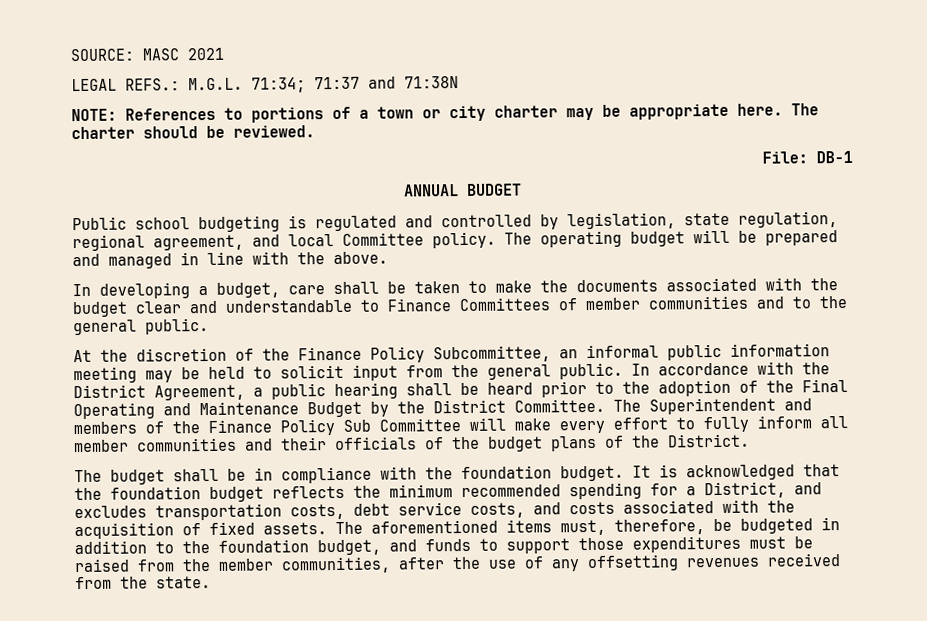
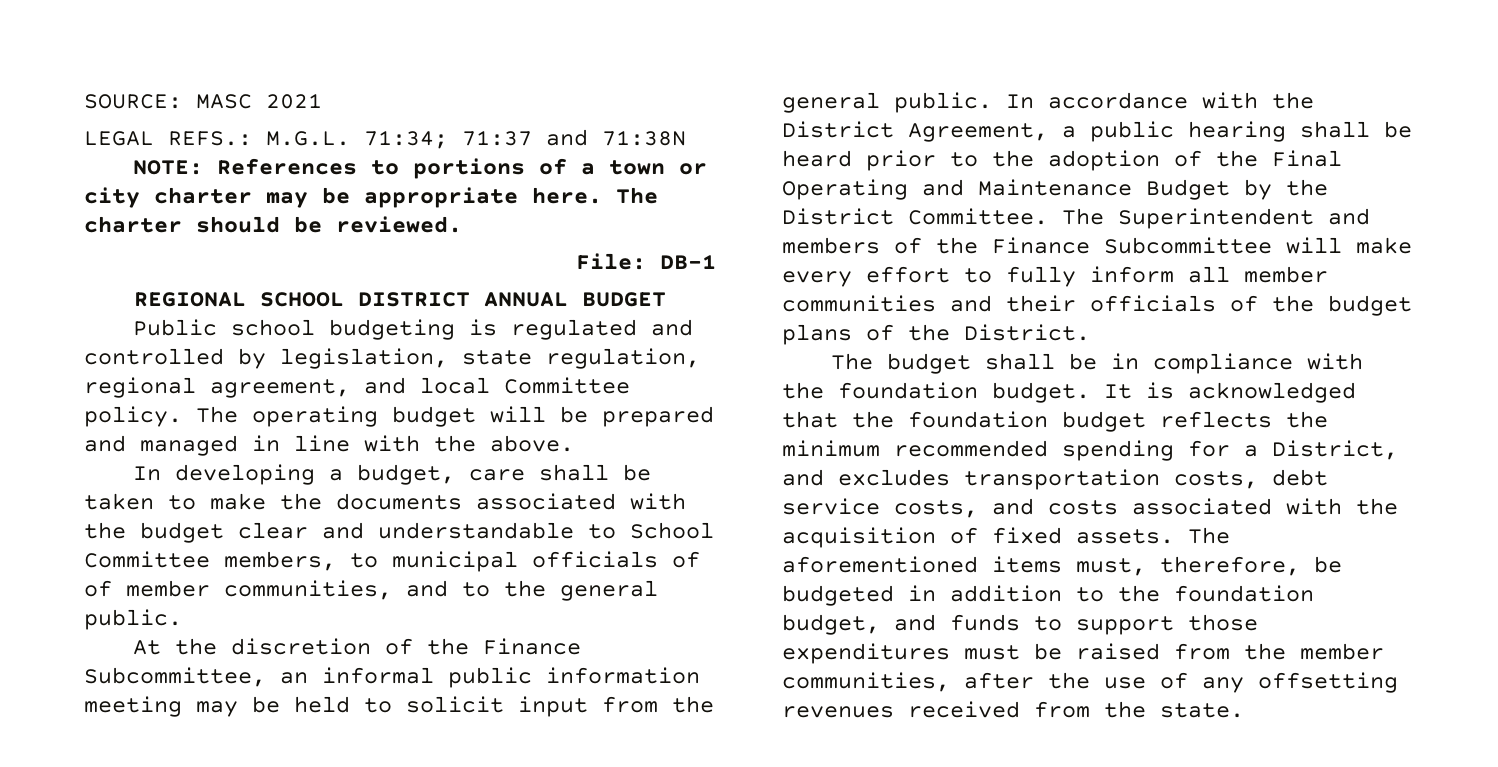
(853, 157) none -> [134,292,470,307] REGIONAL SCHOOL DISTRICT
[387,297,551,312] Finance Committees -> [630,522,714,539] [84,551,700,572] School Committee members, to municipal officials of
[648,295,748,310] communities -> [224,580,392,600] communities,
[370,346,425,363] Policy -> (581, 646) none
[280,418,461,436] Policy Sub Committee -> [1104,237,1272,254] Subcommittee

